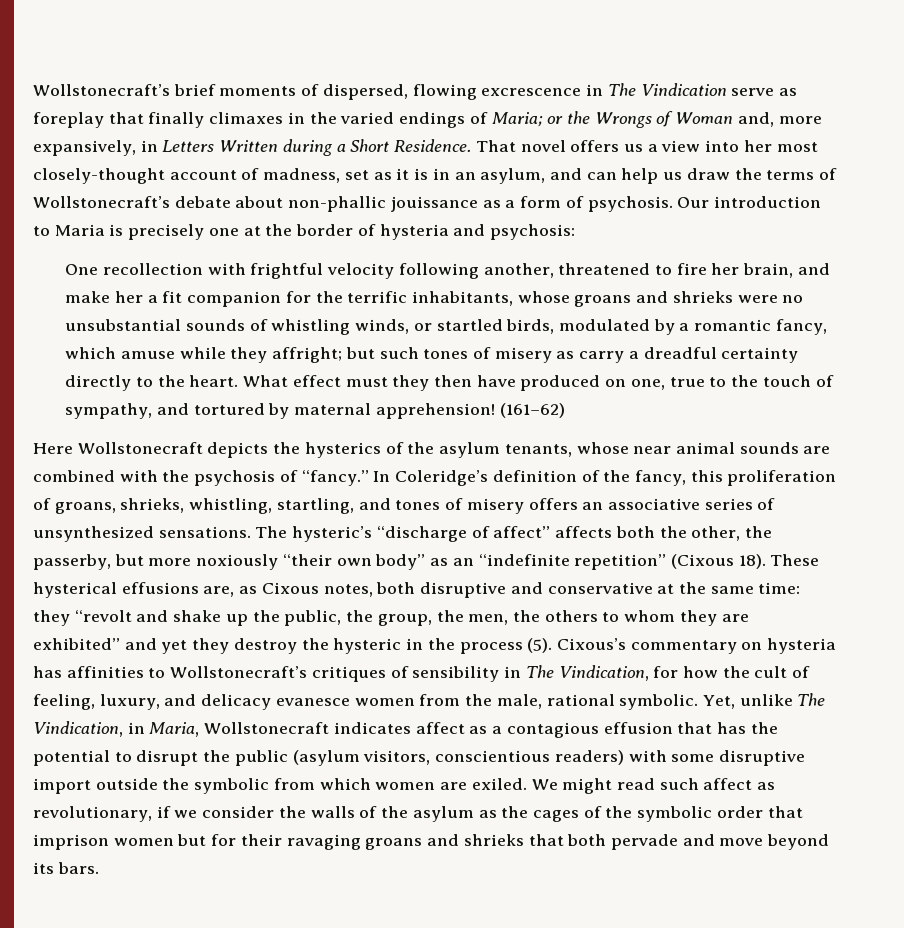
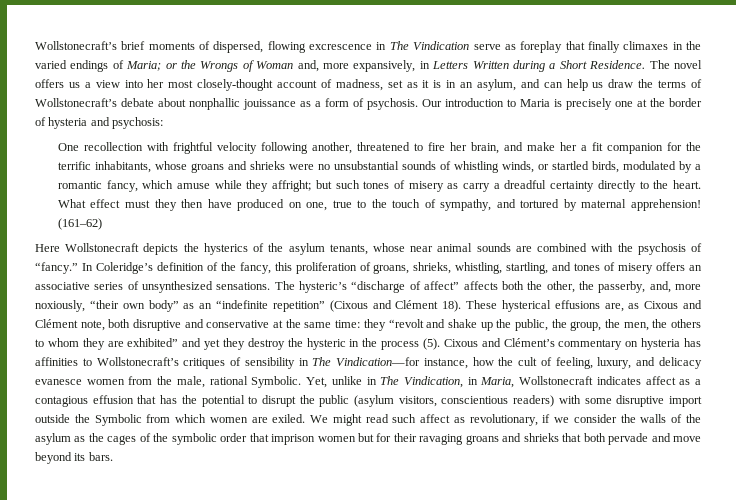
[475,140,516,152] That -> [649,60,670,69] The
[288,196,387,212] non-phallic -> [189,98,240,110] nonphallic
[114,554,279,570] but more noxiously -> [649,281,702,293] [35,300,85,312] and, more noxiously,
(734, 561) none -> [372,300,439,309] and Clément
[323,584,373,597] notes, -> [683,300,703,309] [35,319,105,331] and Clément note,
[556,638,626,650] Cixous’s -> [443,338,555,347] Cixous and Clément’s
[558,665,679,681] Vindication, for -> [336,357,468,369] Vindication—for instance,
[619,694,699,710] symbolic. -> [251,376,302,388] Symbolic.
(793, 700) none -> [366,377,377,385] in
[194,778,270,794] symbolic -> [94,414,142,426] Symbolic

